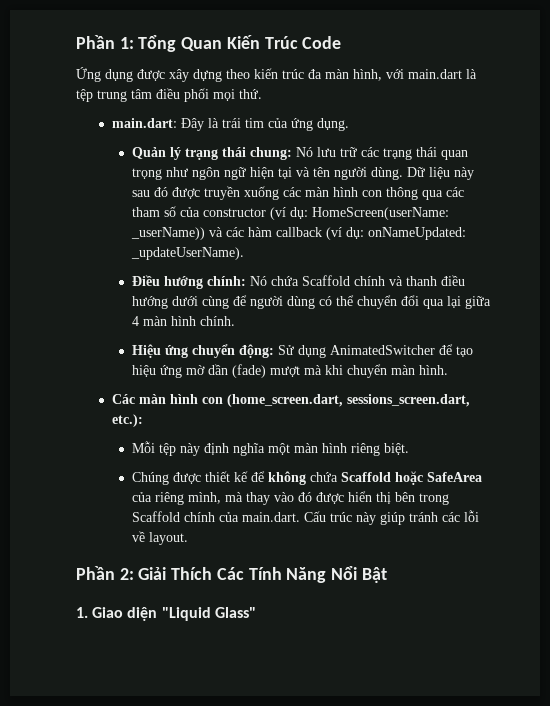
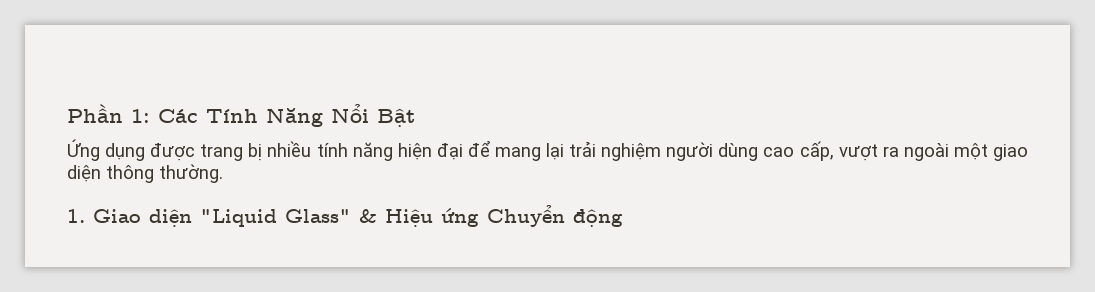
[138,35,342,52] [76,67,477,82] [76,88,262,102] [111,118,349,131] [131,147,468,160] [131,167,474,180] [131,186,464,200] [131,206,449,220] [130,227,466,240] [130,247,244,260] [131,275,465,289] [131,295,491,309] [131,316,235,326] [131,344,473,358] [131,364,448,378] [111,394,470,407] [111,414,143,427] [131,441,409,456] [131,471,482,485] [131,491,449,505] [131,510,479,525] [131,531,188,545] [76,566,213,580] Tổng Quan Kiến Trúc Code // Ứng dụng được xây dựng theo kiến trúc đa màn hình, với main.dart là tệp trung tâm điều phối mọi thứ. // main.dart: Đây là trái tim của ứng dụng. // Quản lý trạng thái chung: Nó lưu trữ các trạng thái quan trọng như ngôn ngữ hiện tại và tên người dùng. Dữ liệu này sau đó được truyền xuống các màn hình con thông qua các tham số của constructor (ví dụ: HomeScreen(userName: _userName)) và các hàm callback (ví dụ: onNameUpdated: _updateUserName). // Điều hướng chính: Nó chứa Scaffold chính và thanh điều hướng dưới cùng để người dùng có thể chuyển đổi qua lại giữa 4 màn hình chính. // Hiệu ứng chuyển động: Sử dụng AnimatedSwitcher để tạo hiệu ứng mờ dần (fade) mượt mà khi chuyển màn hình. // Các màn hình con (home_screen.dart, sessions_screen.dart, etc.): // Mỗi tệp này định nghĩa một màn hình riêng biệt. // Chúng được thiết kế để không chứa Scaffold hoặc SafeArea của riêng mình, mà thay vào đó được hiển thị bên trong Scaffold chính của main.dart. Cấu trúc này giúp tránh các lỗi về layout. // Phần 2: Giải Thích -> (150, 116) none
(387, 575) none -> [67,139,1028,161] [67,164,223,183] // Ứng dụng được trang bị nhiều tính năng hiện đại để mang lại trải nghiệm người dùng cao cấp, vượt ra ngoài một giao diện thông thường.
(256, 612) none -> [359,205,623,227] & Hiệu ứng Chuyển động

